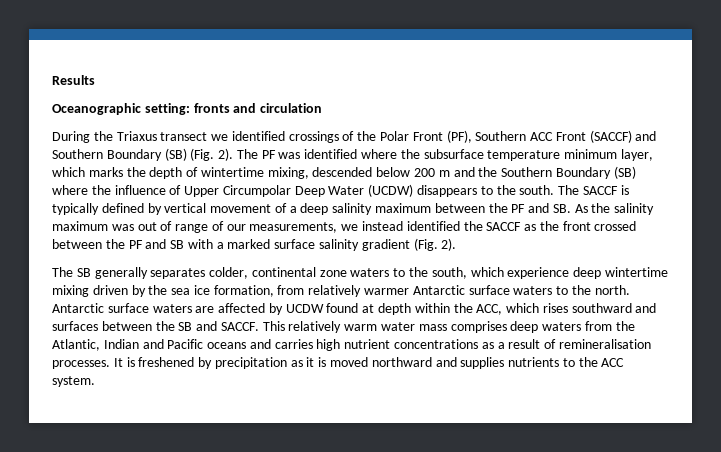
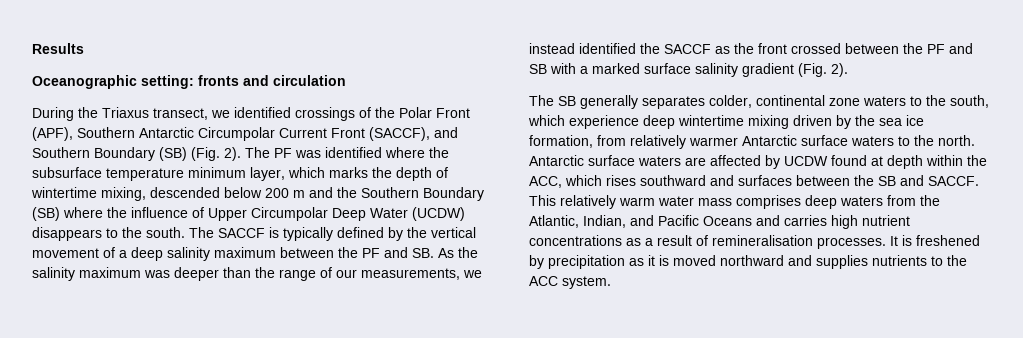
[160,132,208,141] transect -> [153,108,208,120] transect,
[446,130,632,143] (PF), Southern ACC Front (SACCF) -> [32,127,430,141] (APF), Southern Antarctic Circumpolar Current Front (SACCF),
(162, 209) none -> [407,227,427,238] the
[137,221,173,231] out of -> [174,267,275,281] deeper than the
[103,339,139,349] Indian -> [583,215,626,228] Indian,
[207,342,247,349] oceans -> [703,216,752,226] Oceans

